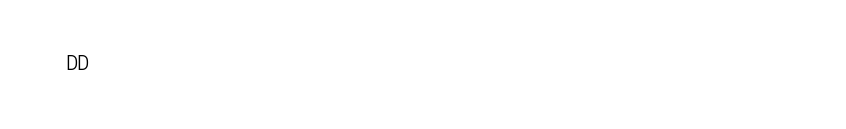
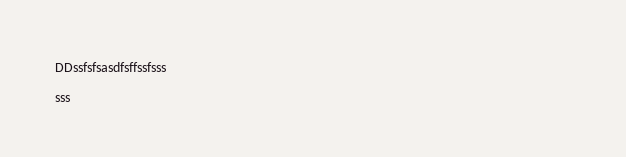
[66,55,89,70] DD -> [55,62,166,72] [55,95,70,102] DDssfsfsasdfsffssfsss // sss

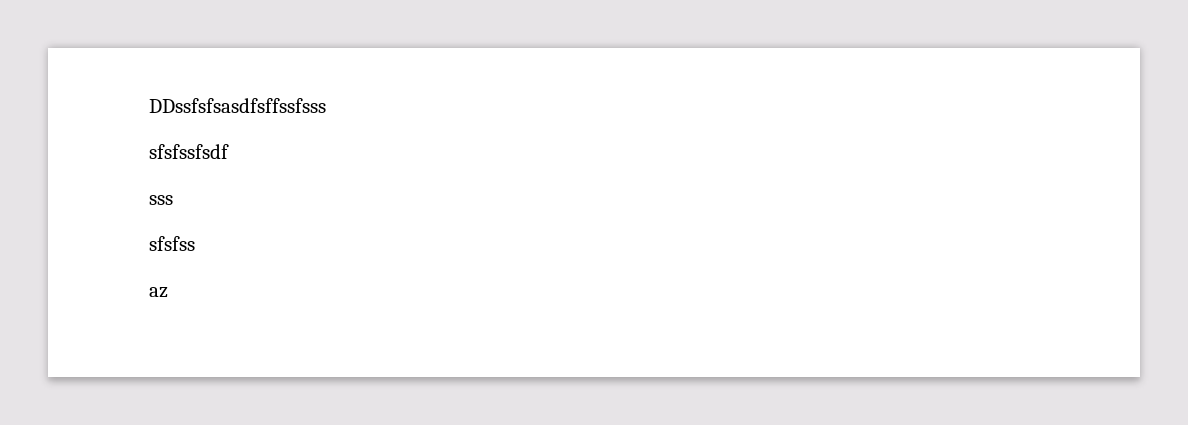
(166, 67) none -> [149,144,229,159] // sfsfssfsdf
(70, 98) none -> [149,236,195,251] [149,287,168,298] // sfsfss // az

